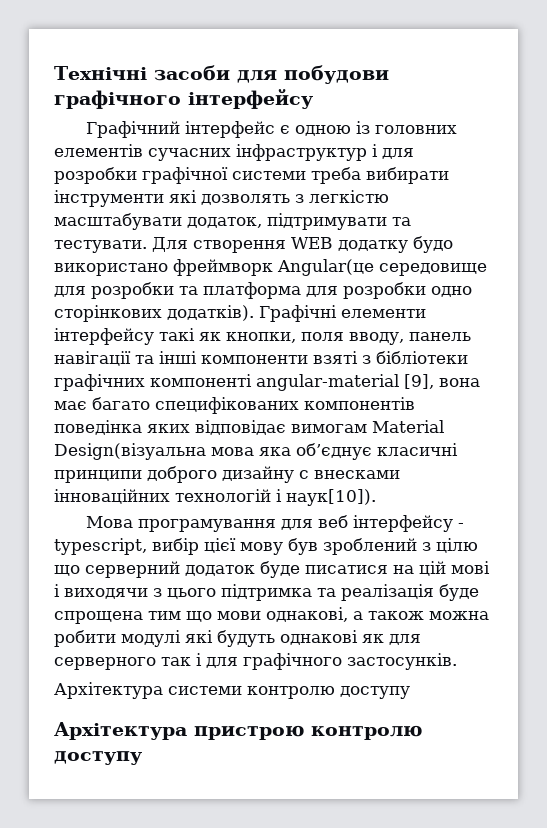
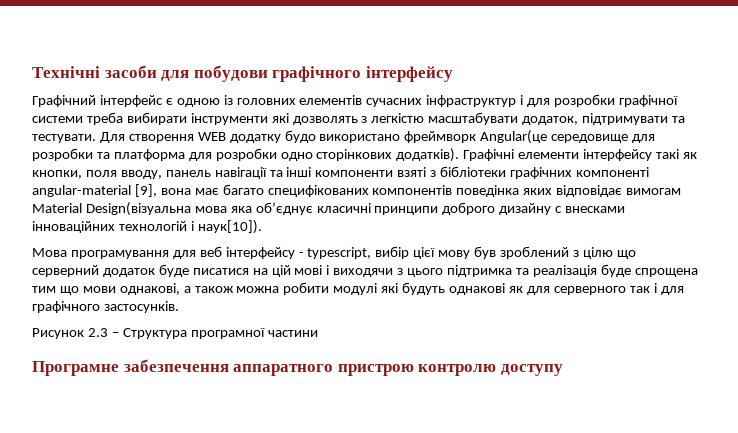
[54,682,410,699] [54,722,187,740] Архітектура системи контролю доступу // Архітектура -> [32,328,318,339] [32,359,334,376] Рисунок 2.3 – Структура програмної частини // Програмне забезпечення аппаратного

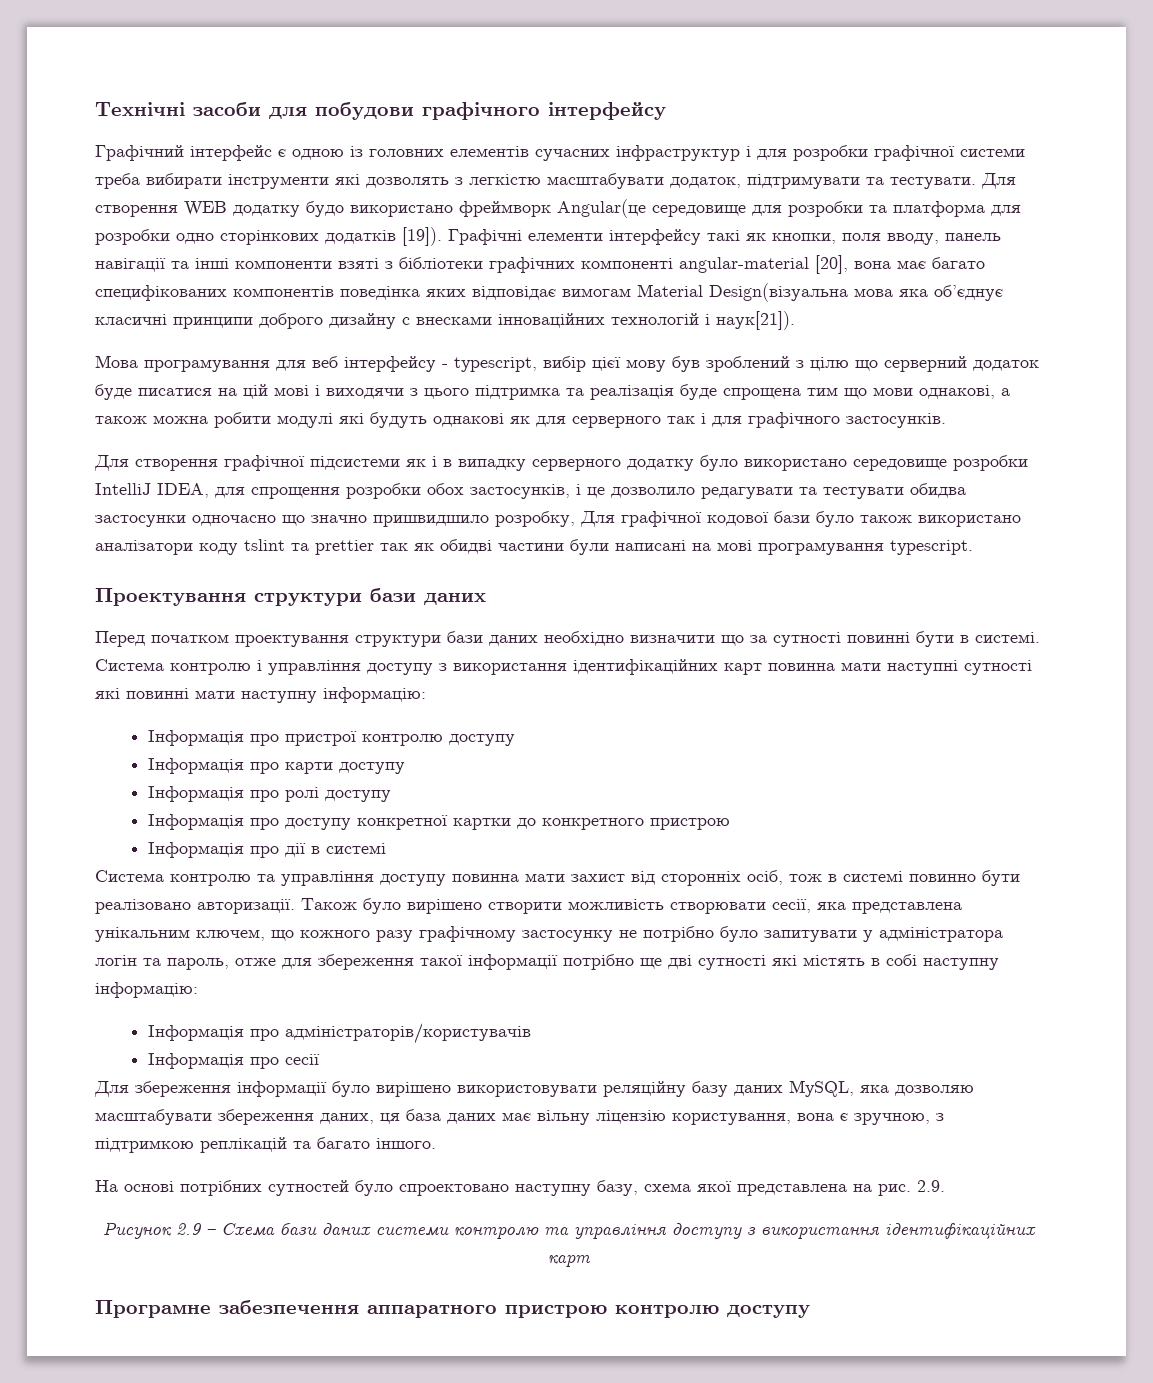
[396,148,460,162] додатків). -> [325,227,442,246] додатків [19]).
[134,184,157,197] [9], -> [815,255,848,274] [20],
[197,220,262,234] наук[10]). -> [716,311,795,330] наук[21]).
[32,328,318,339] Рисунок 2.3 – Структура програмної частини -> [94,455,1028,471] [95,483,966,499] [95,511,1021,527] [95,539,973,555] [95,588,486,606] [95,631,1040,647] [95,659,1032,675] [95,687,426,703] [148,730,516,746] [148,758,406,774] [148,786,392,802] [148,814,731,830] [148,842,387,858] [95,870,1020,886] [95,898,962,914] [95,926,1003,942] [95,954,999,970] [95,982,198,998] [148,1023,532,1044] [148,1053,321,1069] [94,1080,974,1097] [95,1109,944,1125] [95,1137,436,1153] [95,1180,945,1196] [102,1222,1036,1240] [547,1255,591,1268] Для створення графічної підсистеми як і в випадку серверного додатку було використано середовище розробки IntelliJ IDEA, для спрощення розробки обох застосунків, і це дозволило редагувати та тестувати обидва застосунки одночасно що значно пришвидшило розробку, Для графічної кодової бази було також використано аналізатори коду tslint та prettier так як обидві частини були написані на мові програмування typescript. // Проектування структури бази даних // Перед початком проектування структури бази даних необхідно визначити що за сутності повинні бути в системі. Система контролю і управління доступу з використання ідентифікаційних карт повинна мати наступні сутності які повинні мати наступну інформацію: // Інформація про пристрої контролю доступу // Інформація про карти доступу // Інформація про ролі доступу // Інформація про доступу конкретної картки до конкретного пристрою // Інформація про дії в системі // Система контролю та управління доступу повинна мати захист від сторонніх осіб, тож в системі повинно бути реалізовано авторизації. Також було вирішено створити можливість створювати сесії, яка представлена унікальним ключем, що кожного разу графічному застосунку не потрібно було запитувати у адміністратора логін та пароль, отже для збереження такої інформації потрібно ще дві сутності які містять в собі наступну інформацію: // Інформація про адміністраторів/користувачів // Інформація про сесії // Для збереження інформації було вирішено використовувати реляційну базу даних MySQL, яка дозволяю масштабувати збереження даних, ця база даних має вільну ліцензію користування, вона є зручною, з підтримкою реплікацій та багато іншого. // На основі потрібних сутностей було спроектовано наступну базу, схема якої представлена на рис. 2.9. // Рисунок 2.9 – Схема бази даних системи контролю та управління доступу з використання ідентифікаційних карт

